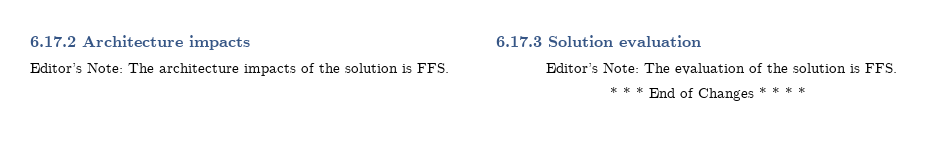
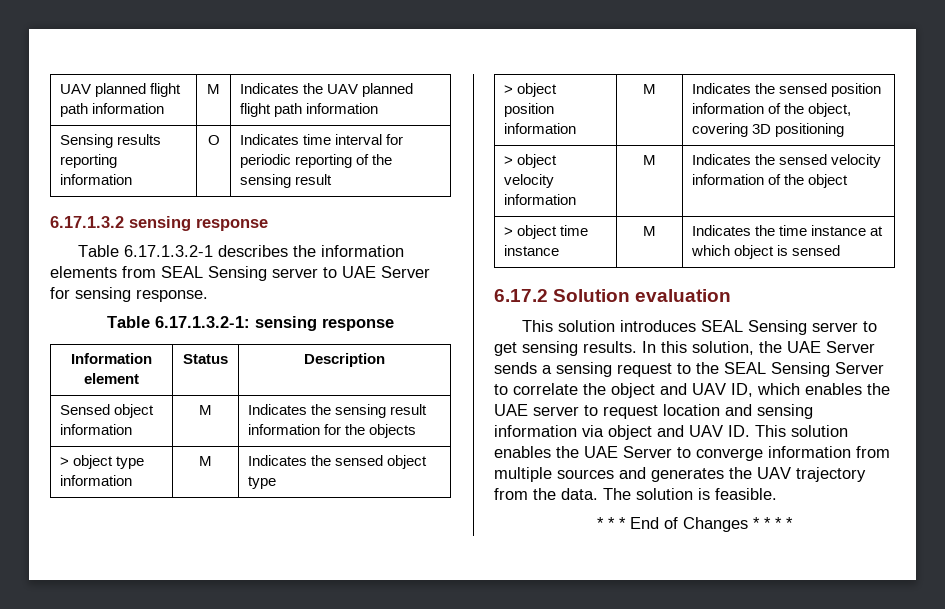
[30,35,250,50] [30,62,449,76] [496,35,701,48] [545,62,897,75] 6.17.2 Architecture impacts // Editor’s Note: The architecture impacts of the solution is FFS. // 6.17.3 Solution evaluation // Editor’s Note: The evaluation of the solution is FFS. -> [59,83,182,97] [59,103,164,117] [207,84,220,94] [239,83,414,97] [239,103,379,117] [59,134,161,148] [59,154,117,168] [59,174,132,185] [207,135,220,145] [239,134,404,145] [239,154,393,168] [239,174,332,188] [50,216,268,231] [78,245,405,257] [50,266,430,281] [50,287,208,302] [107,316,394,331] [71,353,152,364] [84,373,139,384] [183,354,228,364] [304,353,385,367] [59,404,154,418] [59,424,132,435] [199,405,212,415] [247,404,428,418] [247,424,417,438] [59,455,145,469] [59,475,132,486] [199,456,212,466] [247,455,428,469] [247,476,276,489] [503,83,557,97] [503,103,554,117] [503,123,576,134] [643,84,656,94] [691,83,882,97] [691,103,852,117] [691,123,845,137] [503,154,557,168] [503,174,554,188] [503,194,576,205] [643,155,656,165] [691,154,882,168] [691,174,849,188] [503,225,589,239] [503,245,559,256] [643,226,656,236] [691,225,884,236] [690,245,841,259] [494,289,732,302] [522,320,878,335] [494,341,875,356] [494,362,884,377] [494,383,890,398] [494,404,813,419] [494,425,848,440] [494,446,890,461] [494,467,866,482] [494,488,777,500] UAV planned flight path information | M | Indicates the UAV planned flight path information // Sensing results reporting information | O | Indicates time interval for periodic reporting of the sensing result // 6.17.1.3.2 sensing response // Table 6.17.1.3.2-1 describes the information elements from SEAL Sensing server to UAE Server for sensing response. // Table 6.17.1.3.2-1: sensing response // Information element | Status | Description // Sensed object information | M | Indicates the sensing result information for the objects // > object type information | M | Indicates the sensed object type // > object position information | M | Indicates the sensed position information of the object, covering 3D positioning // > object velocity information | M | Indicates the sensed velocity information of the object // > object time instance | M | Indicates the time instance at which object is sensed // 6.17.2 Solution evaluation // This solution introduces SEAL Sensing server to get sensing results. In this solution, the UAE Server sends a sensing request to the SEAL Sensing Server to correlate the object and UAV ID, which enables the UAE server to request location and sensing information via object and UAV ID. This solution enables the UAE Server to converge information from multiple sources and generates the UAV trajectory from the data. The solution is feasible.

